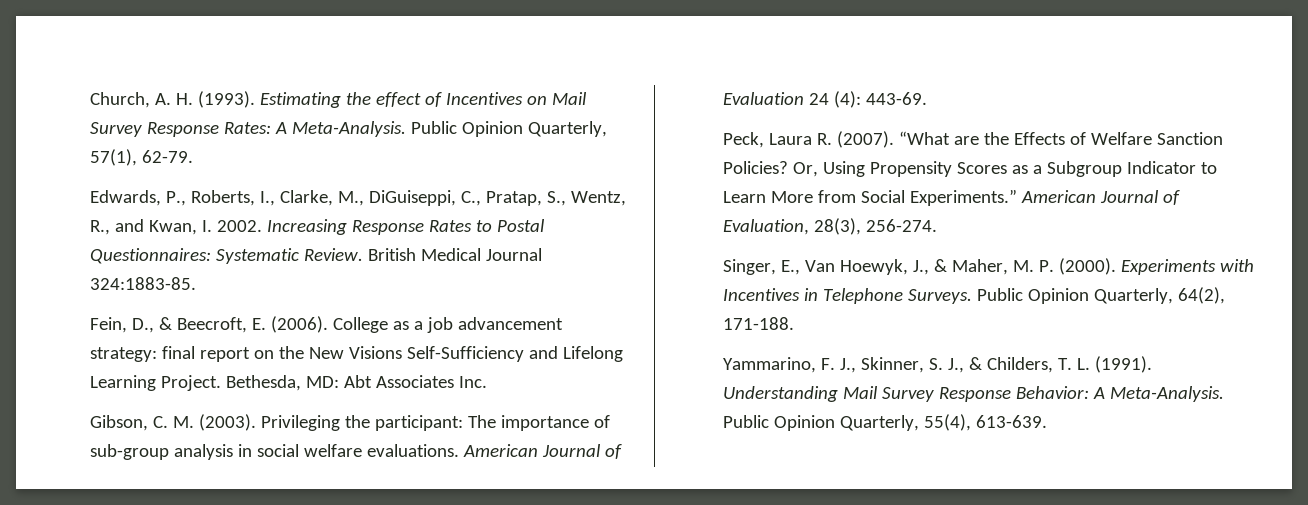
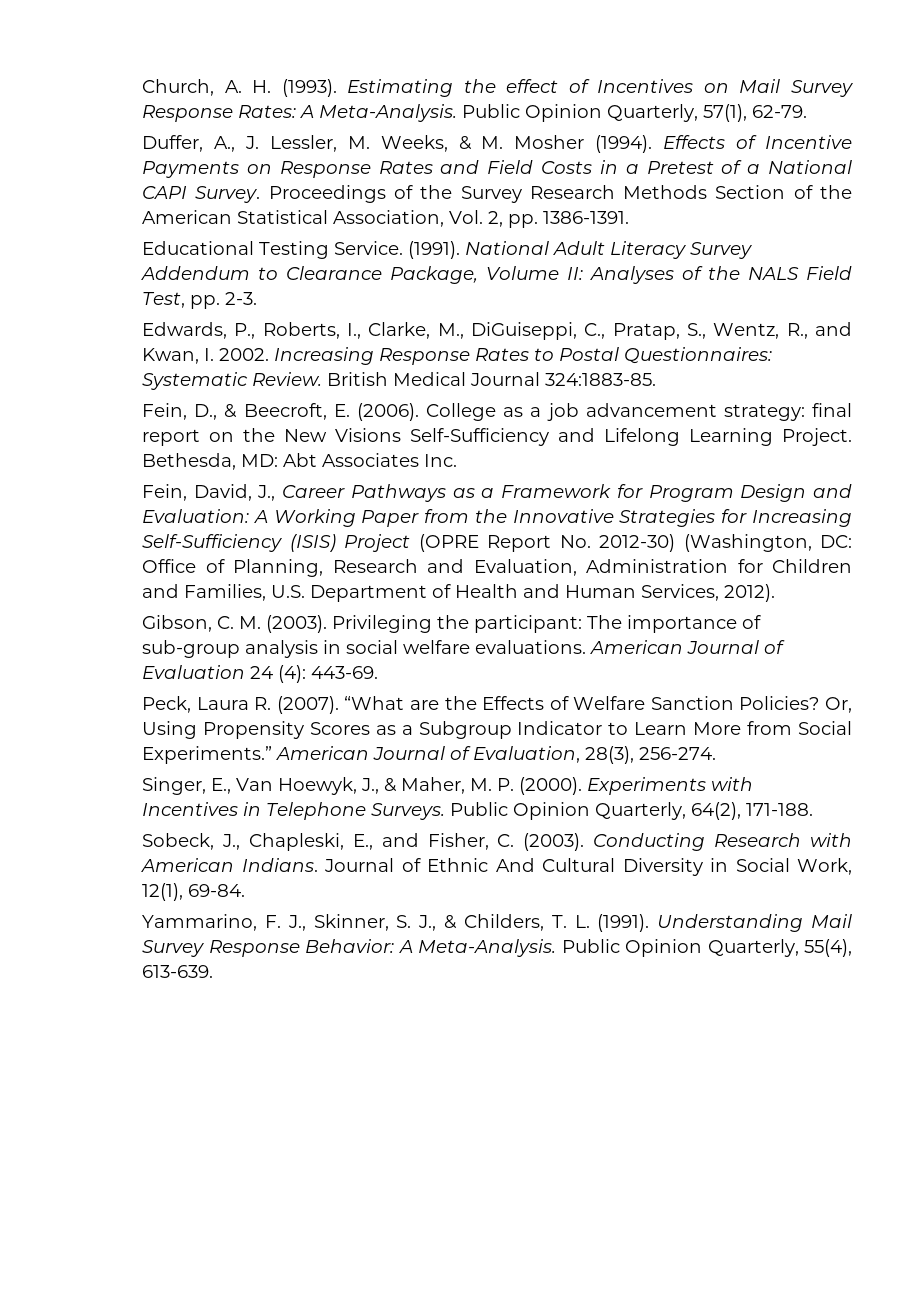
(193, 156) none -> [142,135,853,153] [142,160,852,178] [142,185,852,203] [142,210,630,228] [142,241,753,259] [141,266,853,284] [142,292,258,309] // Duffer, A., J. Lessler, M. Weeks, & M. Mosher (1994). Effects of Incentive Payments on Response Rates and Field Costs in a Pretest of a National CAPI Survey. Proceedings of the Survey Research Methods Section of the American Statistical Association, Vol. 2, pp. 1386-1391. // Educational Testing Service. (1991). National Adult Literacy Survey Addendum to Clearance Package, Volume II: Analyses of the NALS Field Test, pp. 2-3.
(487, 382) none -> [142,484,853,502] [142,509,852,527] [142,534,852,552] [142,559,852,577] [142,584,776,602] // Fein, David, J., Career Pathways as a Framework for Program Design and Evaluation: A Working Paper from the Innovative Strategies for Increasing Self-Sufficiency (ISIS) Project (OPRE Report No. 2012-30) (Washington, DC: Office of Planning, Research and Evaluation, Administration for Children and Families, U.S. Department of Health and Human Services, 2012).
(794, 323) none -> [142,833,852,851] [141,858,852,876] [142,883,246,901] // Sobeck, J., Chapleski, E., and Fisher, C. (2003). Conducting Research with American Indians. Journal of Ethnic And Cultural Diversity in Social Work, 12(1), 69-84.

